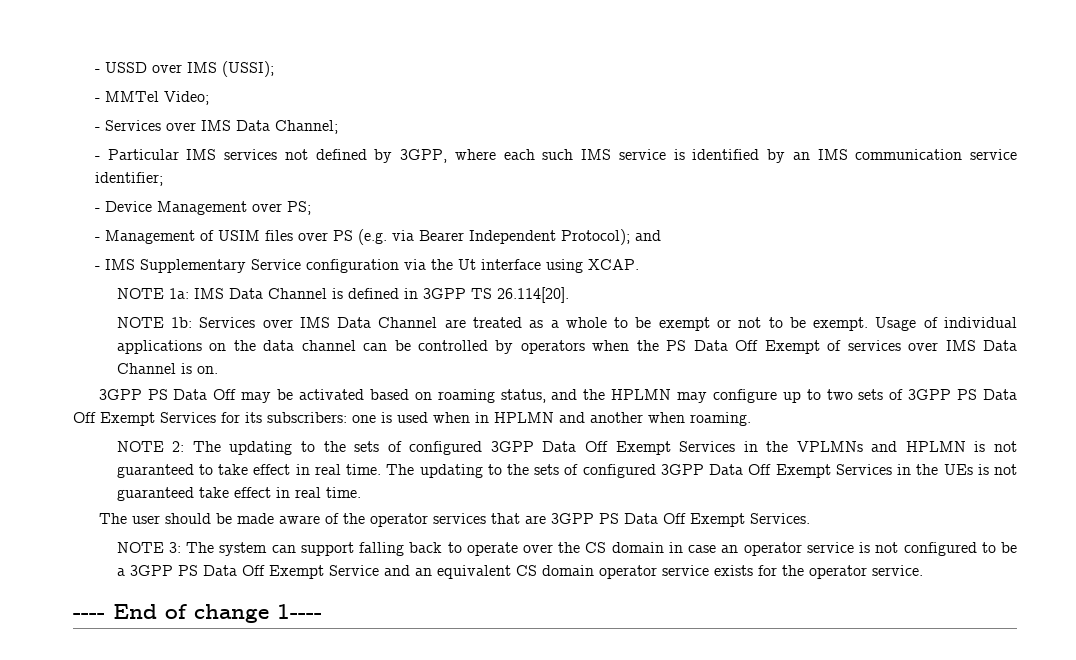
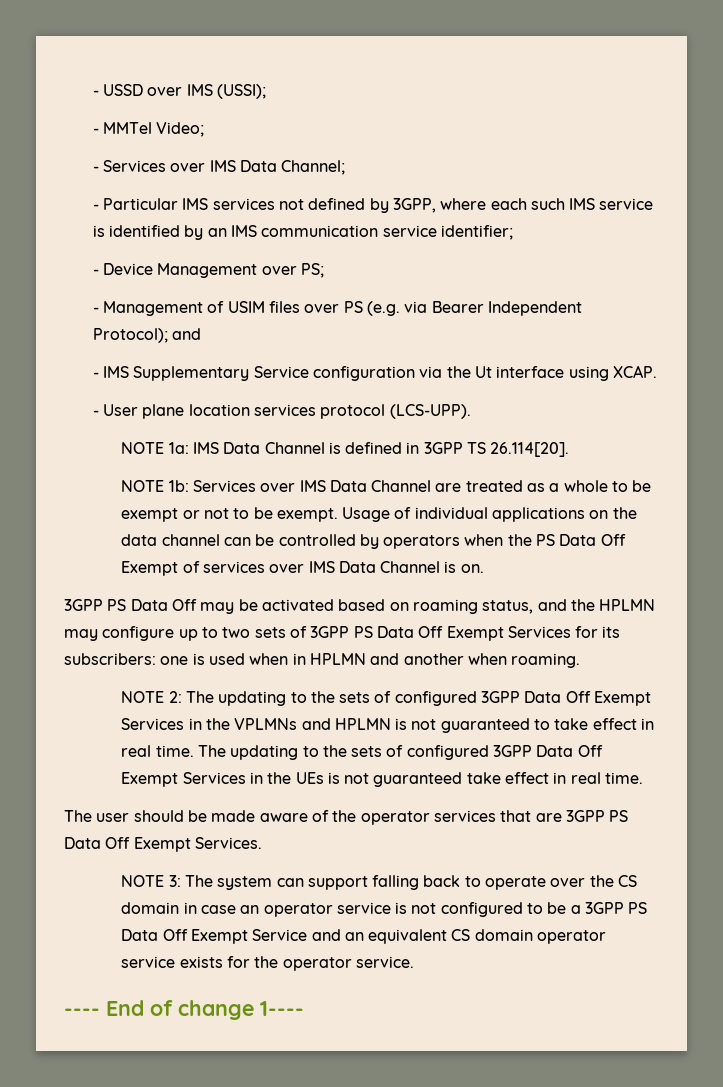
(639, 264) none -> [92,404,471,419] // - User plane location services protocol (LCS-UPP).

